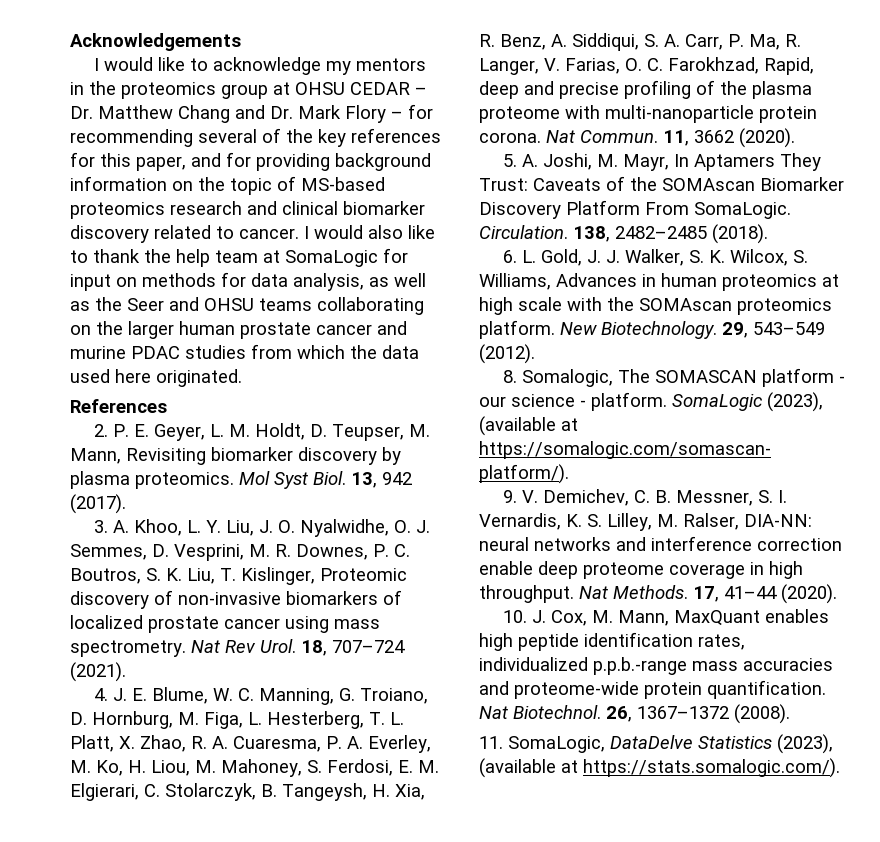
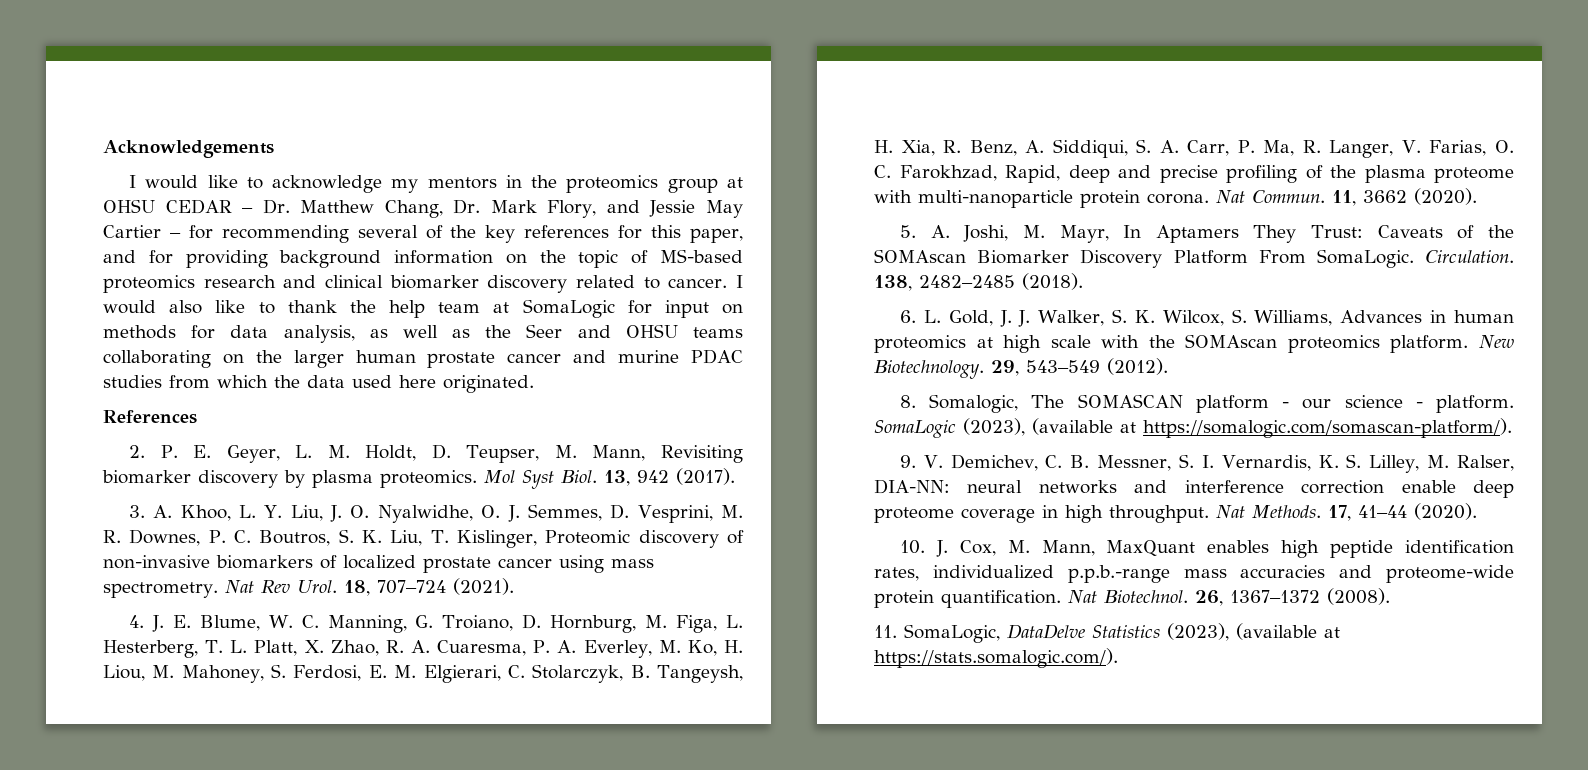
[178,105,386,123] Chang and Dr. Mark Flory -> [384,199,744,218] [103,225,161,238] Chang, Dr. Mark Flory, and Jessie May Cartier

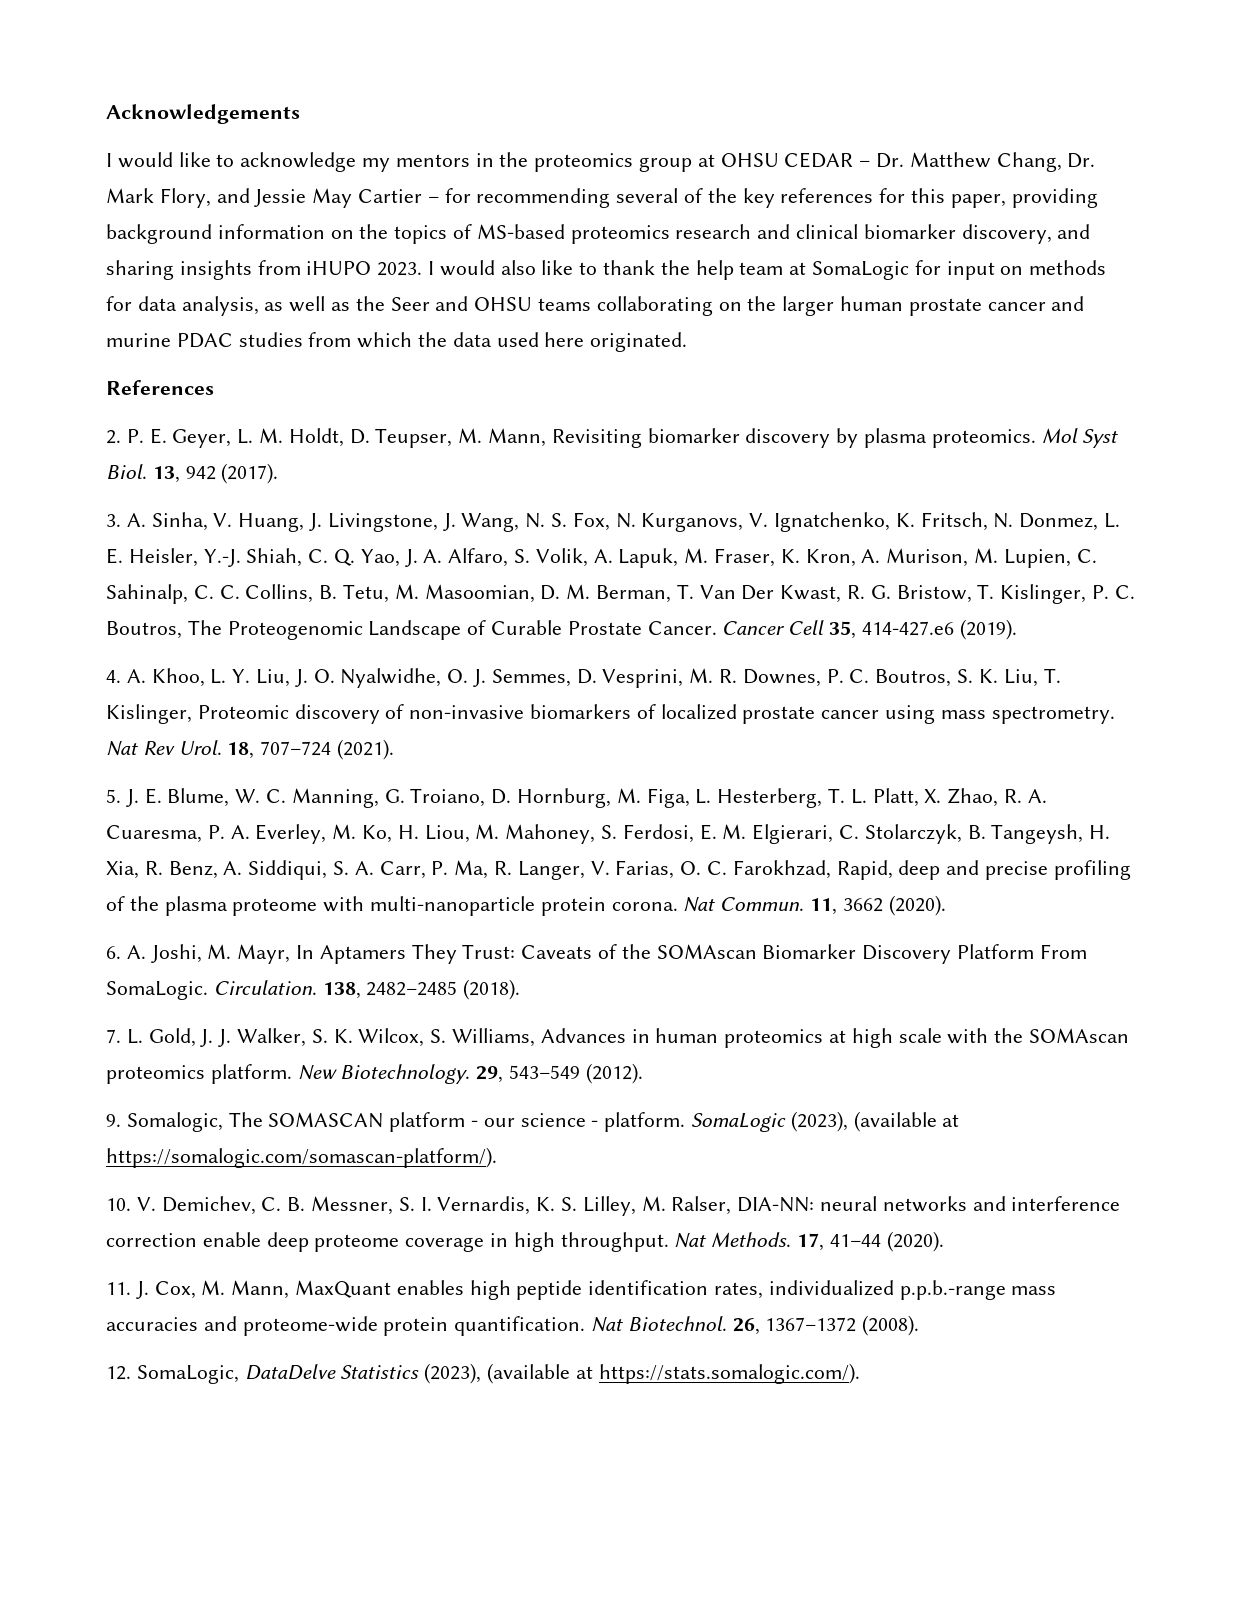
[103,250,173,264] and for -> (1006, 201) none
[578,250,619,268] topic -> [394,225,448,244] topics
[487,275,728,293] discovery related to cancer. -> [961,224,1091,244] [106,260,423,280] discovery, and sharing insights from iHUPO 2023.
(173, 511) none -> [151,512,1121,532] [106,548,1097,568] [106,584,1135,604] [106,619,1017,640] [106,669,146,683] Sinha, V. Huang, J. Livingstone, J. Wang, N. S. Fox, N. Kurganovs, V. Ignatchenko, K. Fritsch, N. Donmez, L. E. Heisler, Y.-J. Shiah, C. Q. Yao, J. A. Alfaro, S. Volik, A. Lapuk, M. Fraser, K. Kron, A. Murison, M. Lupien, C. Sahinalp, C. C. Collins, B. Tetu, M. Masoomian, D. M. Berman, T. Van Der Kwast, R. G. Bristow, T. Kislinger, P. C. Boutros, The Proteogenomic Landscape of Curable Prostate Cancer. Cancer Cell 35, 414-427.e6 (2019). // 4. A.
[128,615,144,628] 4. -> [106,789,121,803] 5.
[899,225,916,238] 5. -> [106,946,121,959] 6.
[899,310,916,323] 6. -> [106,1029,121,1043] 7.
[899,395,916,408] 8. -> [106,1114,121,1127] 9.
[899,455,916,468] 9. -> [106,1198,131,1211] 10.
[899,540,925,554] 10. -> [106,1282,131,1295] 11.
[874,625,897,638] 11. -> [106,1366,131,1380] 12.

